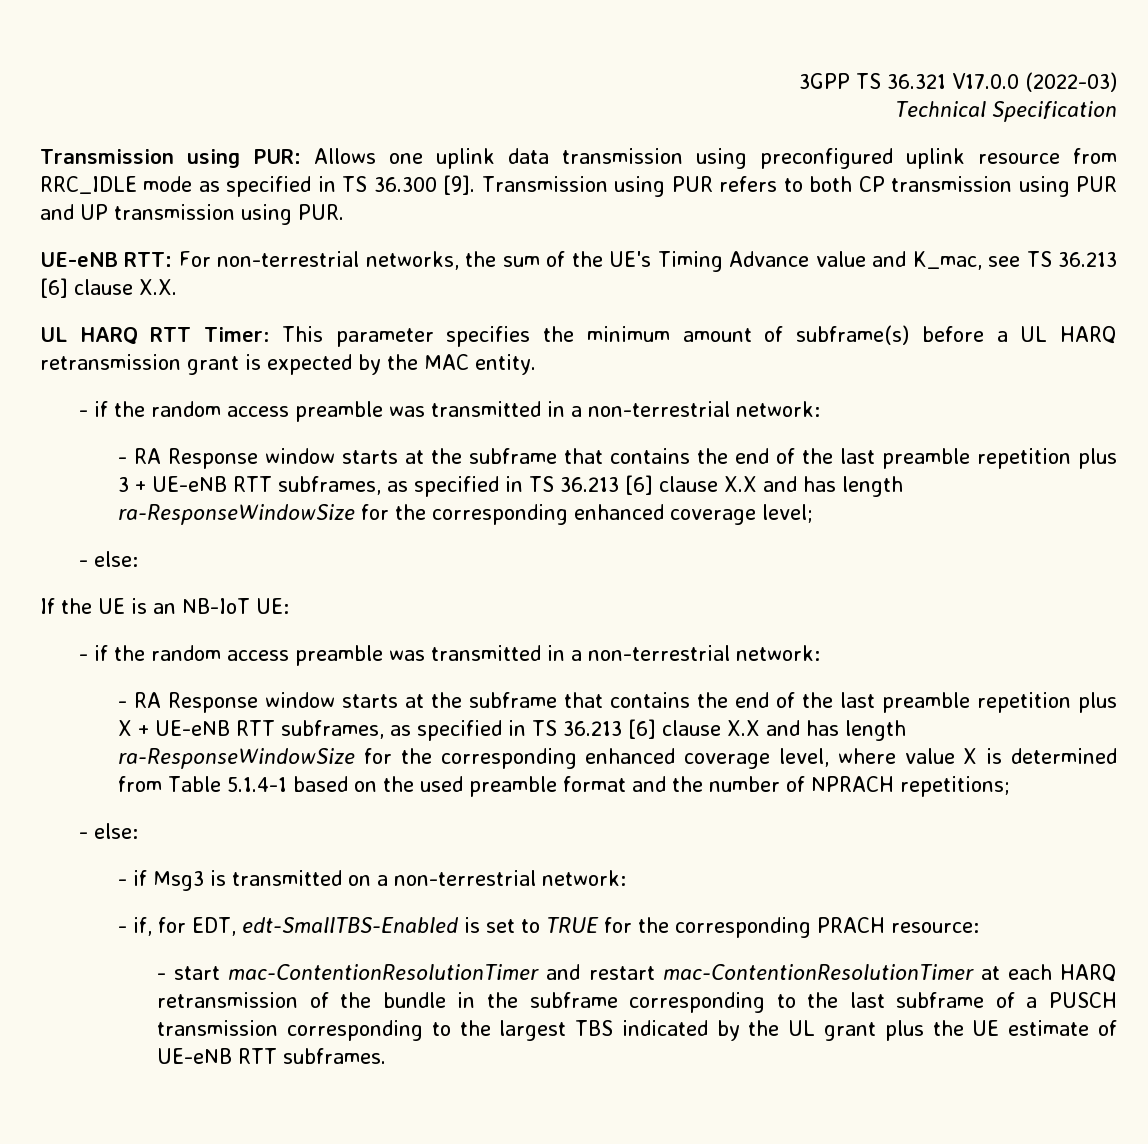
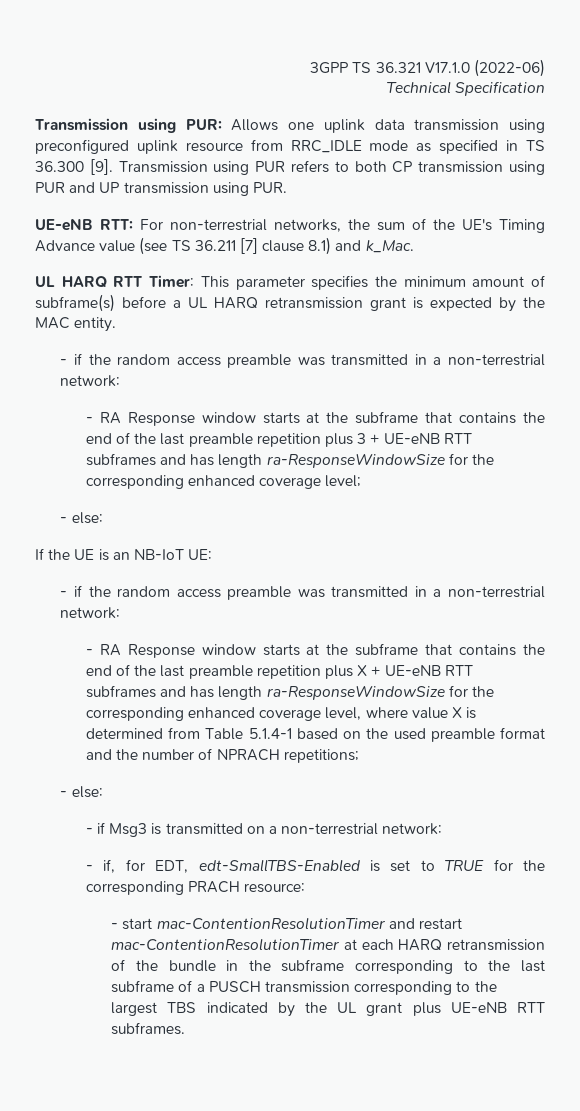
[952,72,1117,92] V17.0.0 (2022-03) -> [424,59,545,77] V17.1.0 (2022-06)
[872,251,1118,270] [40,278,177,298] and K_mac, see TS 36.213 [6] clause X.X. -> [139,237,414,255] (see TS 36.211 [7] clause 8.1) and k_Mac.
[278,475,758,497] subframes, as specified in TS 36.213 [6] clause X.X -> [85,453,156,466] subframes
[281,719,761,741] subframes, as specified in TS 36.213 [6] clause X.X -> [85,685,156,698] subframes
[932,1020,1117,1036] the UE estimate of -> (441, 1009) none

